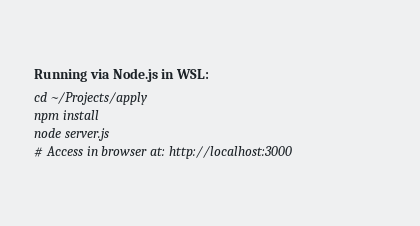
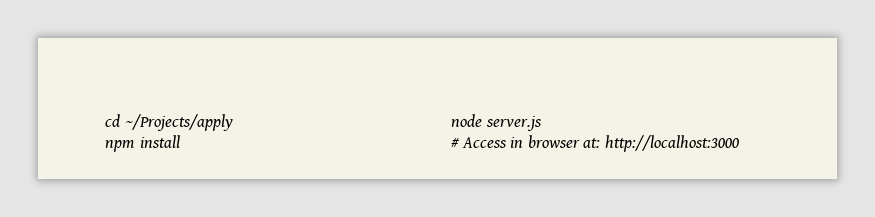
[34,68,210,82] Running via Node.js in WSL: // -> (105, 120) none

